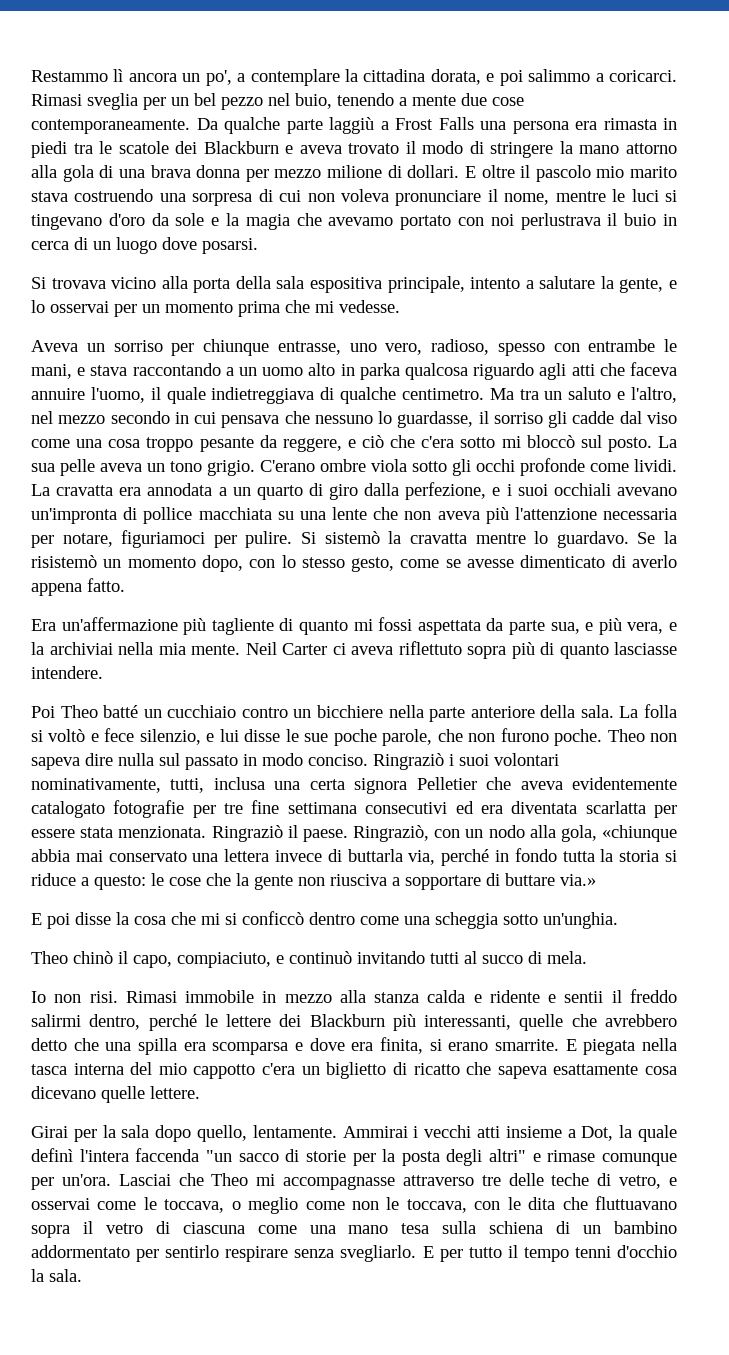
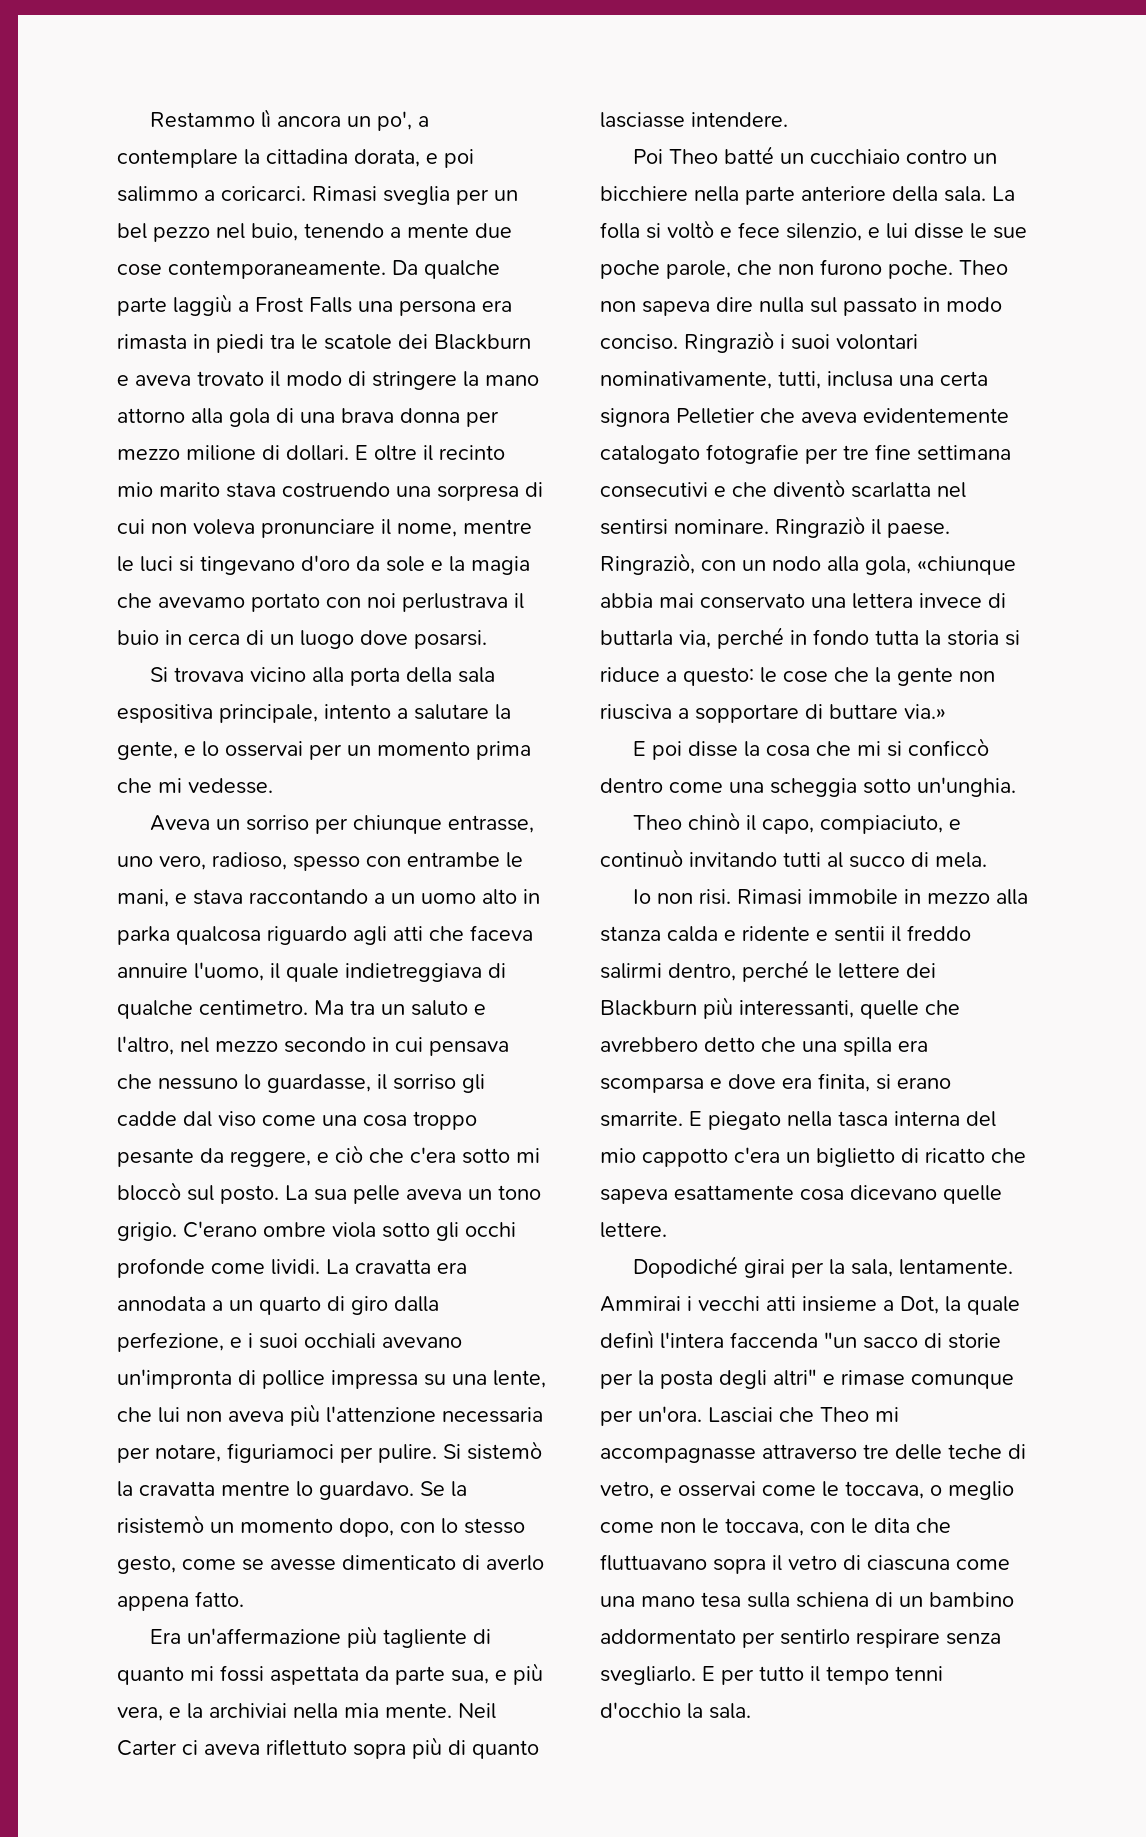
[535,165,591,182] pascolo -> [439,445,505,460] recinto
[198,507,272,520] macchiata -> [331,1370,418,1389] impressa
[332,507,399,520] lente che -> [493,1370,546,1388] [117,1407,180,1423] lente, che lui
[455,801,678,818] [31,826,207,838] ed era diventata scarlatta per essere stata menzionata. -> [714,479,966,498] [600,519,769,535] e che diventò scarlatta nel sentirsi nominare.
[583,1039,636,1055] piegata -> [708,1111,781,1130] piegato
[31,1125,247,1142] Girai per la sala dopo quello, -> [633,1256,894,1278] Dopodiché girai per la sala,

